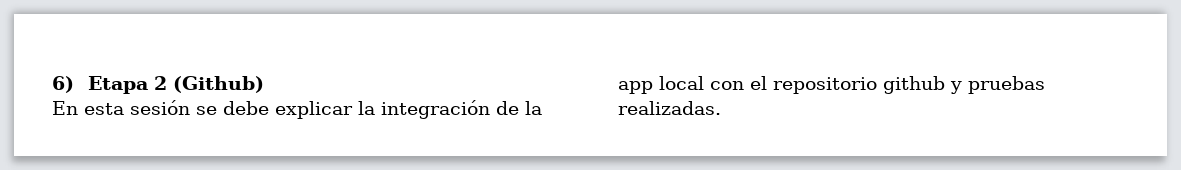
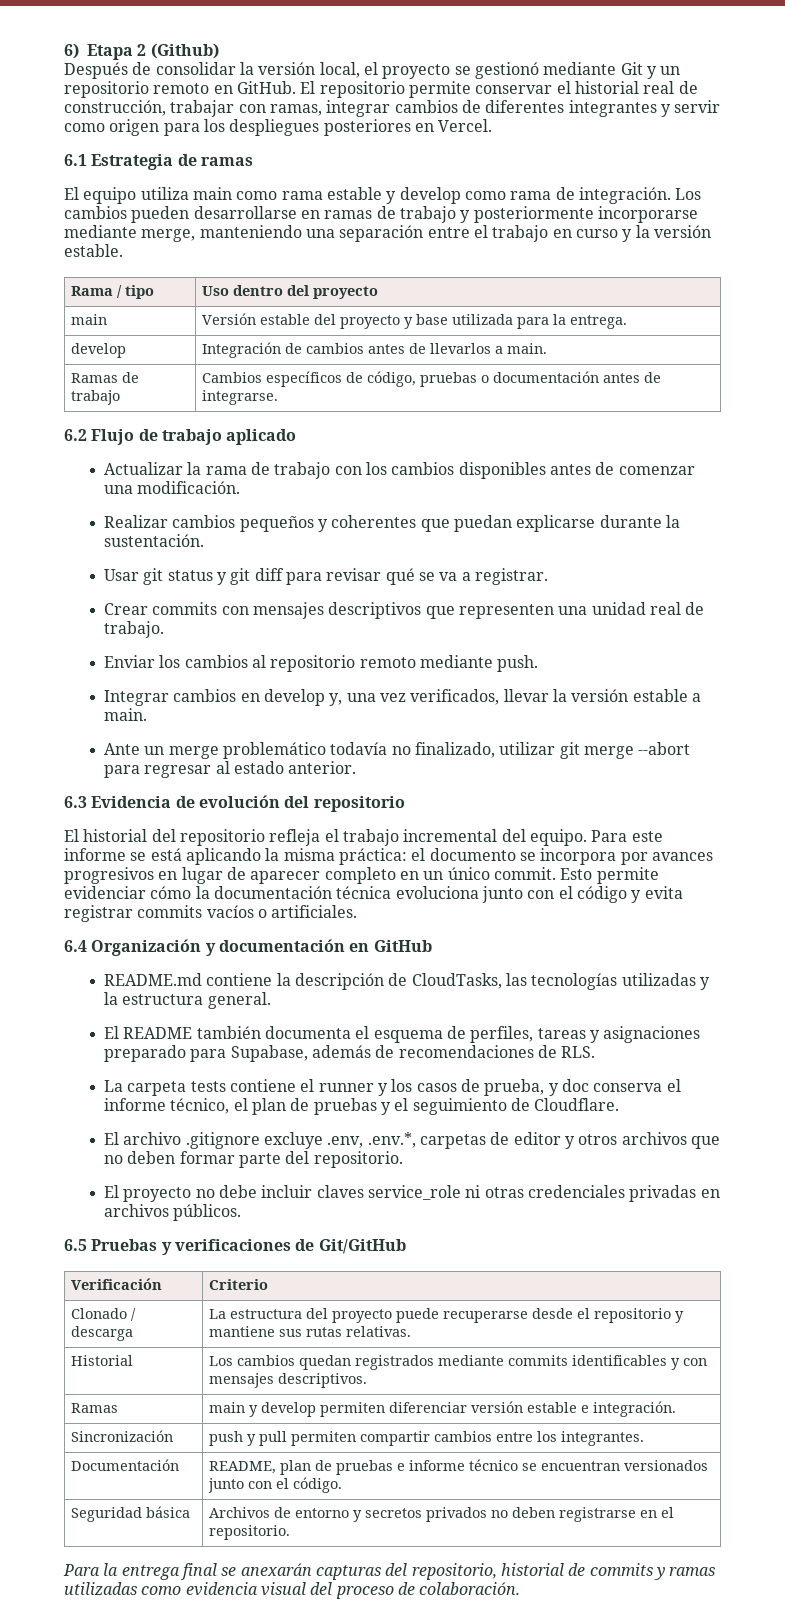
[52,100,542,119] [618,76,1045,94] [618,101,721,115] En esta sesión se debe explicar la integración de la app local con el repositorio github y pruebas realizadas. -> [64,62,681,79] [64,81,698,98] [64,100,721,117] [64,119,493,136] [64,154,253,170] [64,187,702,204] [64,206,698,223] [64,225,711,242] [64,244,123,257] [70,285,154,299] [201,285,378,299] [70,314,107,325] [201,313,627,329] [70,343,126,358] [201,342,547,358] [70,372,139,383] [70,390,120,405] [201,371,661,387] [201,390,278,405] [64,429,297,445] [104,462,695,479] [104,481,241,494] [104,515,680,532] [104,534,205,547] [104,568,548,585] [104,602,705,619] [104,621,165,638] [104,655,539,672] [104,689,701,706] [104,708,148,721] [104,742,691,759] [104,761,357,778] [64,795,405,812] [64,829,663,846] [64,848,713,865] [64,867,659,884] [64,886,683,903] [64,905,358,922] [64,939,432,956] [104,973,710,990] [104,992,271,1009] [104,1026,701,1043] [104,1045,596,1062] [104,1079,681,1096] [104,1098,620,1115] [104,1132,720,1149] [104,1151,403,1168] [104,1185,720,1202] [104,1204,242,1221] [64,1239,406,1255] [70,1278,162,1290] [208,1279,268,1290] [70,1308,136,1321] [70,1326,133,1341] [208,1308,684,1323] [208,1326,411,1337] [70,1355,133,1366] [208,1355,707,1370] [208,1373,367,1388] [70,1403,118,1413] [208,1401,676,1417] [70,1430,173,1442] [208,1431,644,1446] [70,1459,179,1471] [208,1459,708,1475] [207,1477,342,1493] [70,1506,190,1522] [208,1507,674,1522] [208,1525,290,1540] [63,1563,716,1580] [64,1582,521,1599] Después de consolidar la versión local, el proyecto se gestionó mediante Git y un repositorio remoto en GitHub. El repositorio permite conservar el historial real de construcción, trabajar con ramas, integrar cambios de diferentes integrantes y servir como origen para los despliegues posteriores en Vercel. // 6.1 Estrategia de ramas // El equipo utiliza main como rama estable y develop como rama de integración. Los cambios pueden desarrollarse en ramas de trabajo y posteriormente incorporarse mediante merge, manteniendo una separación entre el trabajo en curso y la versión estable. // Rama / tipo | Uso dentro del proyecto // main | Versión estable del proyecto y base utilizada para la entrega. // develop | Integración de cambios antes de llevarlos a main. // Ramas de trabajo | Cambios específicos de código, pruebas o documentación antes de integrarse. // 6.2 Flujo de trabajo aplicado // Actualizar la rama de trabajo con los cambios disponibles antes de comenzar una modificación. // Realizar cambios pequeños y coherentes que puedan explicarse durante la sustentación. // Usar git status y git diff para revisar qué se va a registrar. // Crear commits con mensajes descriptivos que representen una unidad real de trabajo. // Enviar los cambios al repositorio remoto mediante push. // Integrar cambios en develop y, una vez verificados, llevar la versión estable a main. // Ante un merge problemático todavía no finalizado, utilizar git merge --abort para regresar al estado anterior. // 6.3 Evidencia de evolución del repositorio // El historial del repositorio refleja el trabajo incremental del equipo. Para este informe se está aplicando la misma práctica: el documento se incorpora por avances progresivos en lugar de aparecer completo en un único commit. Esto permite evidenciar cómo la documentación técnica evoluciona junto con el código y evita registrar commits vacíos o artificiales. // 6.4 Organización y documentación en GitHub // README.md contiene la descripción de CloudTasks, las tecnologías utilizadas y la estructura general. // El README también documenta el esquema de perfiles, tareas y asignaciones preparado para Supabase, además de recomendaciones de RLS. // La carpeta tests contiene el runner y los casos de prueba, y doc conserva el informe técnico, el plan de pruebas y el seguimiento de Cloudflare. // El archivo .gitignore excluye .env, .env.*, carpetas de editor y otros archivos que no deben formar parte del repositorio. // El proyecto no debe incluir claves service_role ni otras credenciales privadas en archivos públicos. // 6.5 Pruebas y verificaciones de Git/GitHub // Verificación | Criterio // Clonado / descarga | La estructura del proyecto puede recuperarse desde el repositorio y mantiene sus rutas relativas. // Historial | Los cambios quedan registrados mediante commits identificables y con mensajes descriptivos. // Ramas | main y develop permiten diferenciar versión estable e integración. // Sincronización | push y pull permiten compartir cambios entre los integrantes. // Documentación | README, plan de pruebas e informe técnico se encuentran versionados junto con el código. // Seguridad básica | Archivos de entorno y secretos privados no deben registrarse en el repositorio. // Para la entrega final se anexarán capturas del repositorio, historial de commits y ramas utilizadas como evidencia visual del proceso de colaboración.

